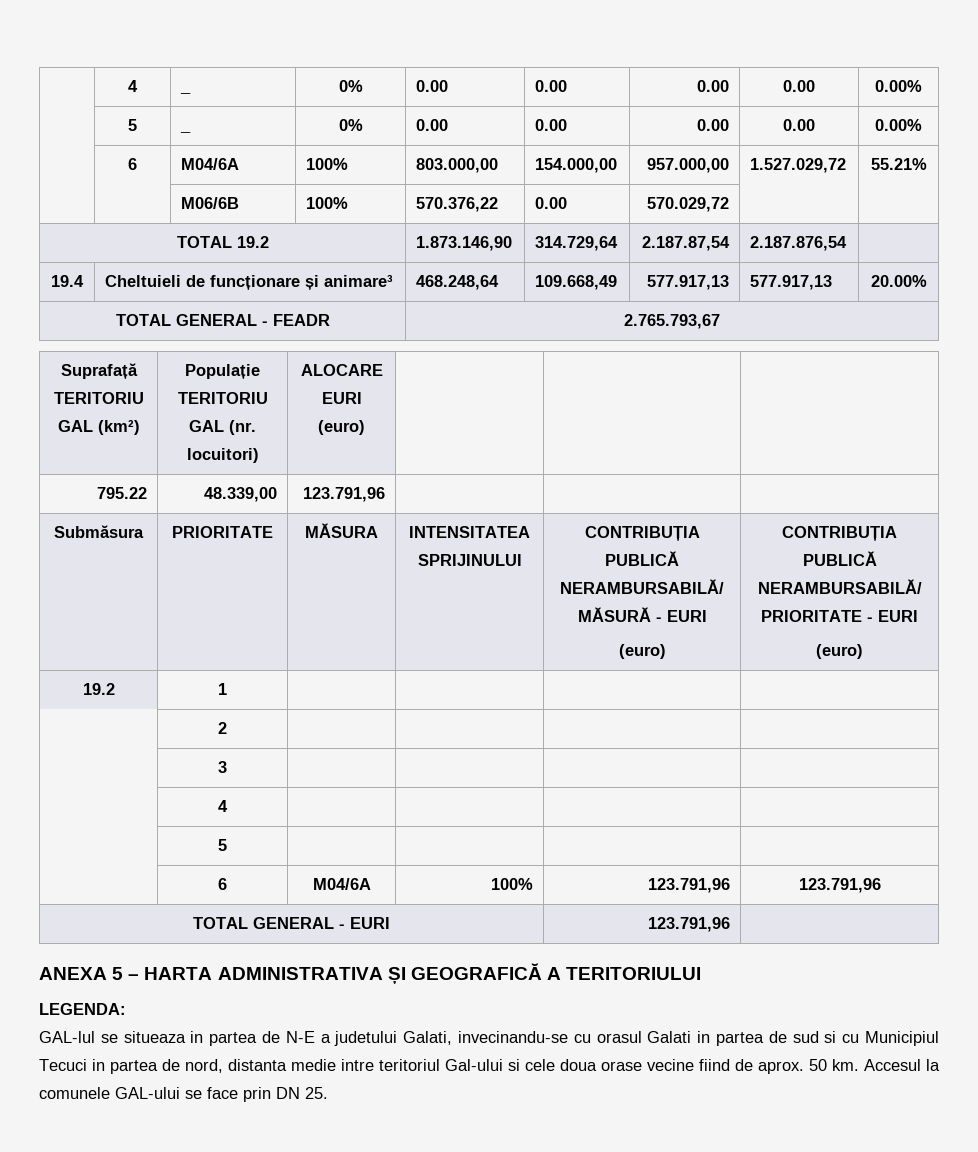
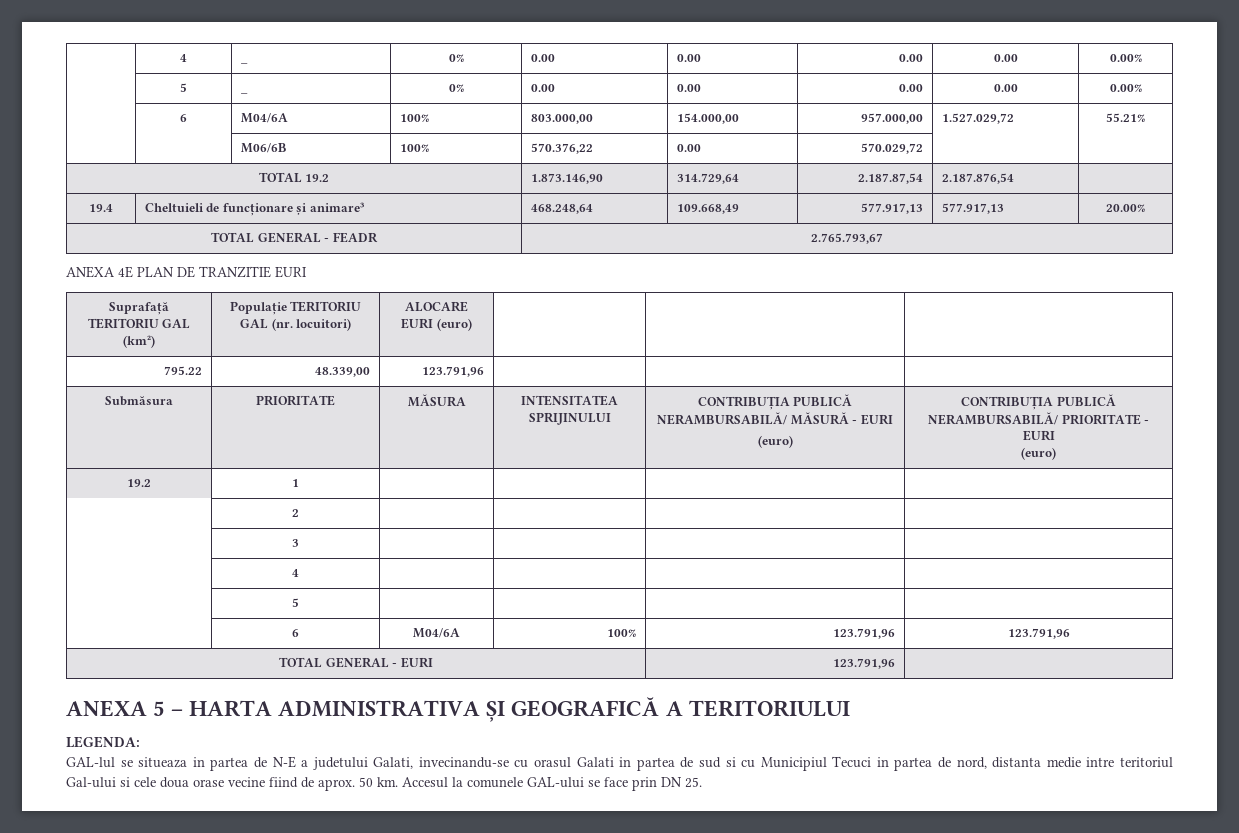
(720, 321) none -> [66,266,307,278] // ANEXA 4E PLAN DE TRANZITIE EURI

